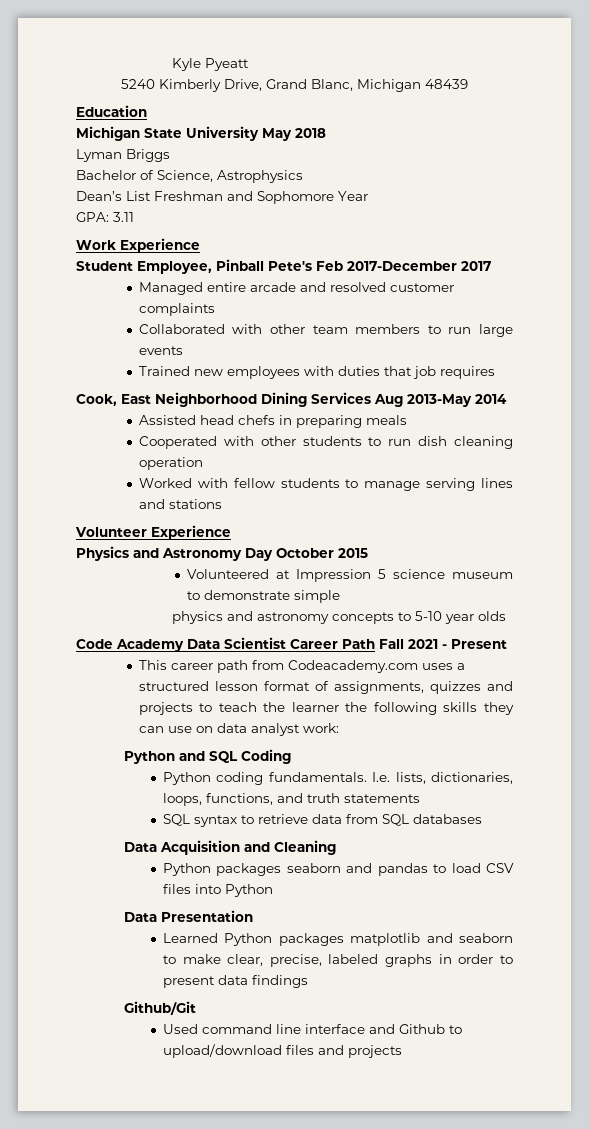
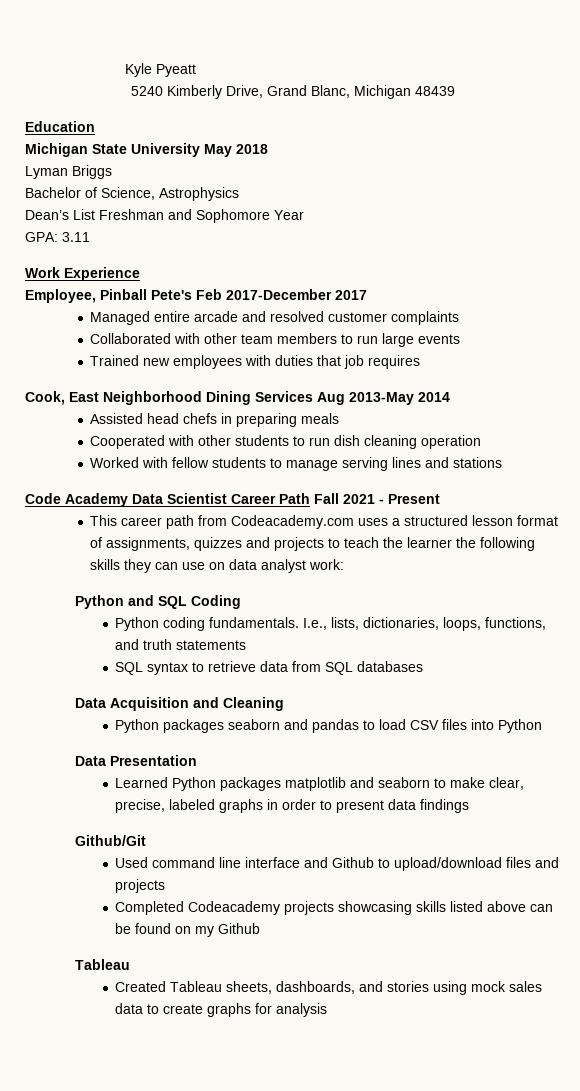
[76,261,133,271] Student -> (140, 274) none
[75,525,231,540] [76,546,368,561] [186,569,513,582] [186,590,340,603] [172,611,507,624] // Volunteer Experience // Physics and Astronomy Day October 2015 // Volunteered at Impression 5 science museum to demonstrate simple // physics and astronomy concepts to 5-10 year olds -> (503, 462) none
[372,772,391,782] I.e. -> [303,618,328,630] I.e.,
(402, 1051) none -> [115,901,554,915] [115,923,261,937] [75,959,131,970] [115,981,543,995] [115,1003,328,1017] // Completed Codeacademy projects showcasing skills listed above can be found on my Github // Tableau // Created Tableau sheets, dashboards, and stories using mock sales data to create graphs for analysis

